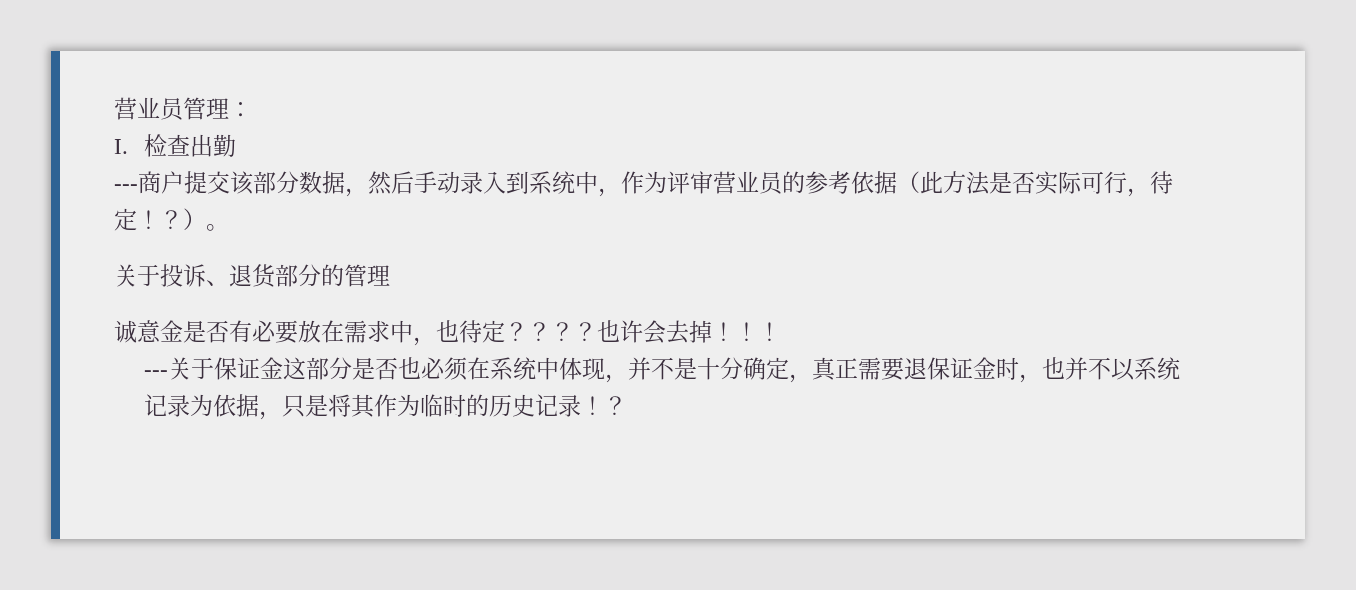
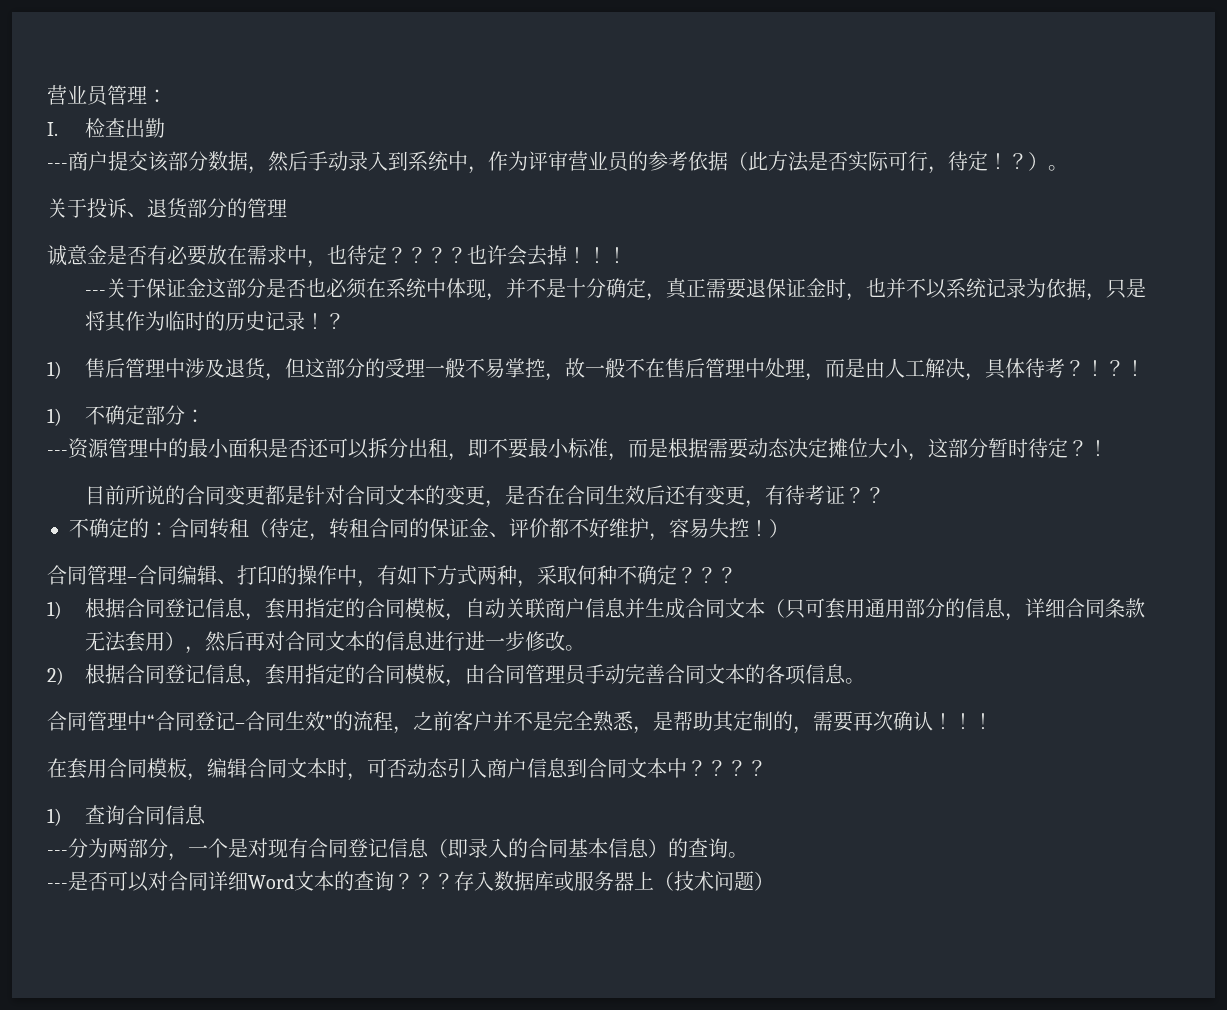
(628, 405) none -> [47,358,1145,381] [47,405,205,426] [47,438,1108,461] [84,485,885,508] [69,518,789,541] [47,565,737,588] [47,598,1145,621] [84,631,585,654] [47,664,865,687] [47,711,993,734] [47,758,767,781] [47,805,206,826] [47,838,748,861] [47,871,774,892] // 1)售后管理中涉及退货，但这部分的受理一般不易掌控，故一般不在售后管理中处理，而是由人工解决，具体待考？！？！ // 1)不确定部分： // ---资源管理中的最小面积是否还可以拆分出租，即不要最小标准，而是根据需要动态决定摊位大小，这部分暂时待定？！ // 目前所说的合同变更都是针对合同文本的变更，是否在合同生效后还有变更，有待考证？？ // 不确定的：合同转租（待定，转租合同的保证金、评价都不好维护，容易失控！） // 合同管理–合同编辑、打印的操作中，有如下方式两种，采取何种不确定？？？ // 1)根据合同登记信息，套用指定的合同模板，自动关联商户信息并生成合同文本（只可套用通用部分的信息，详细合同条款无法套用），然后再对合同文本的信息进行进一步修改。 // 2)根据合同登记信息，套用指定的合同模板，由合同管理员手动完善合同文本的各项信息。 // 合同管理中“合同登记–合同生效”的流程，之前客户并不是完全熟悉，是帮助其定制的，需要再次确认！！！ // 在套用合同模板，编辑合同文本时，可否动态引入商户信息到合同文本中？？？？ // 1)查询合同信息 // ---分为两部分，一个是对现有合同登记信息（即录入的合同基本信息）的查询。 // ---是否可以对合同详细Word文本的查询？？？存入数据库或服务器上（技术问题）

